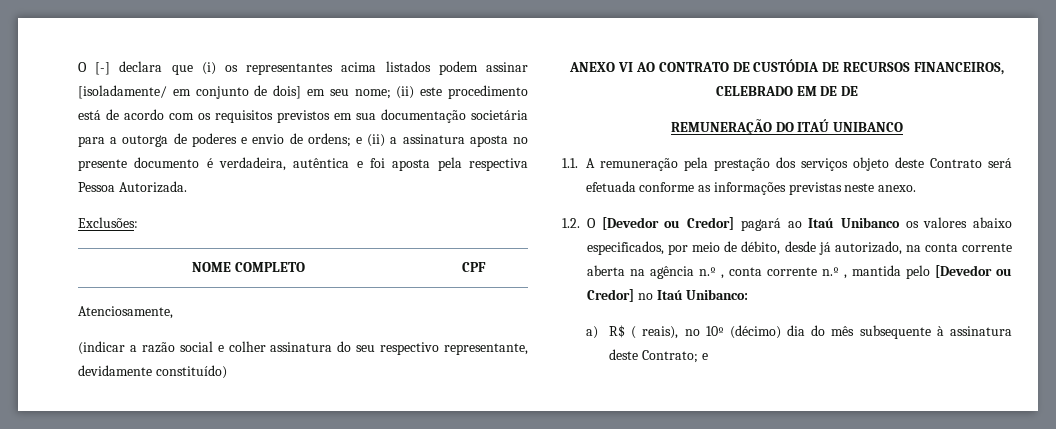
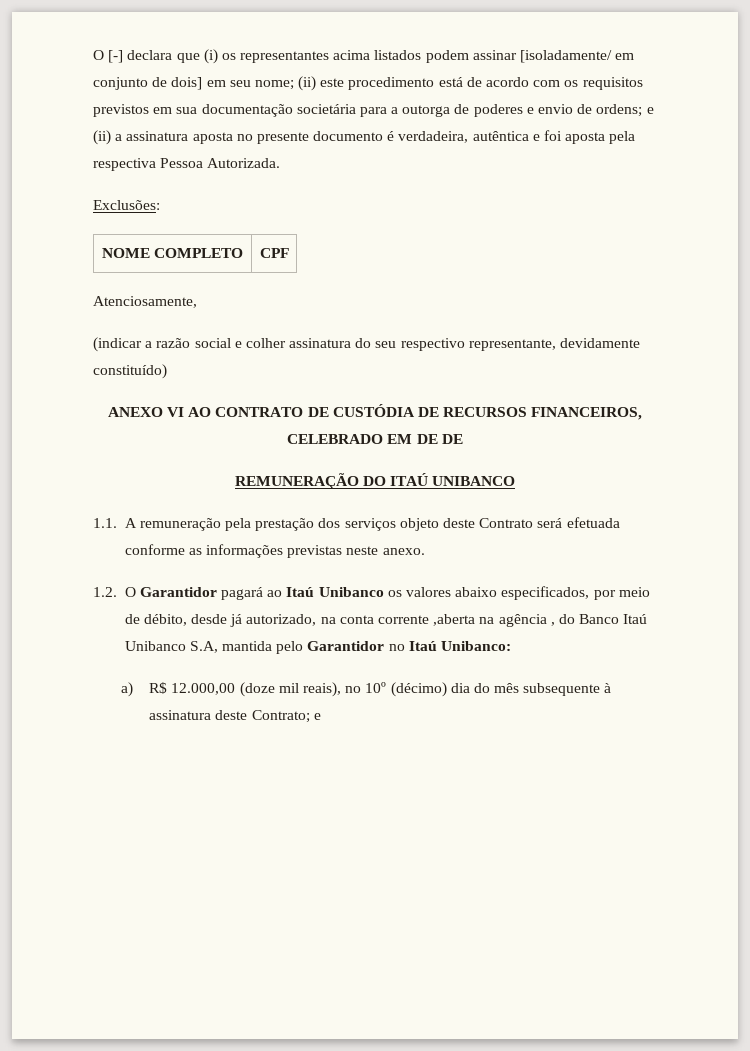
[601,217,735,230] [Devedor ou Credor] -> [139,587,217,597] Garantidor
[587,265,625,276] aberta -> [433,614,476,626] ,aberta
[699,265,1012,279] [587,289,634,302] n.º , conta corrente n.º , mantida pelo [Devedor ou Credor] -> [550,614,648,626] [124,641,385,654] , do Banco Itaú Unibanco S.A, mantida pelo Garantidor
[631,326,637,339] ( -> [171,682,299,697] 12.000,00 (doze mil

